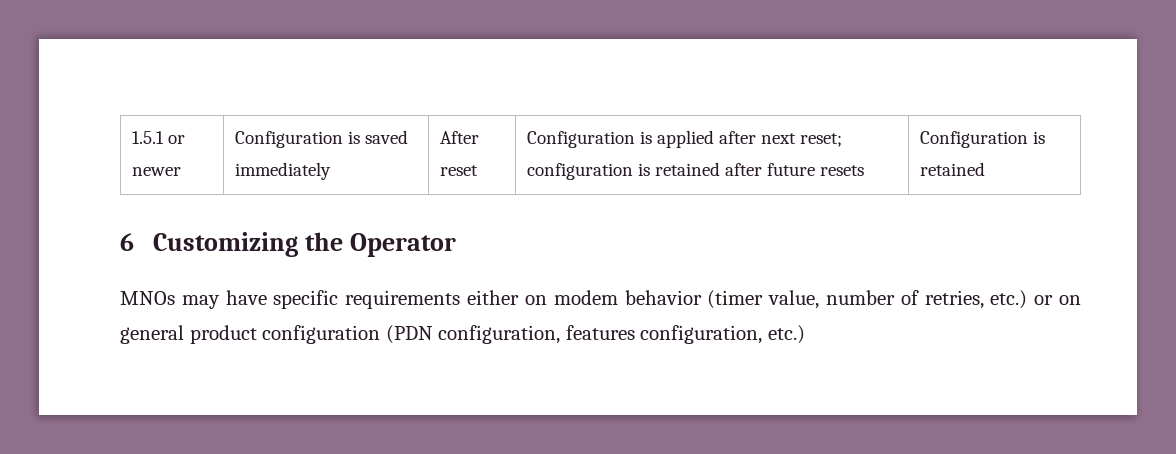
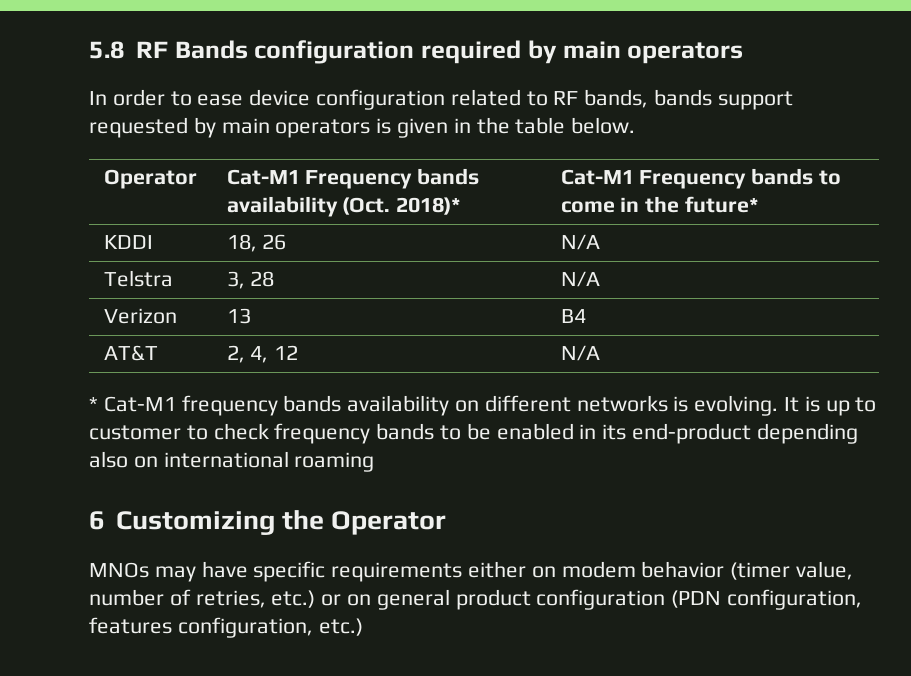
[131,131,185,144] [131,167,181,176] [234,130,408,148] [234,162,331,180] [439,131,479,144] [439,165,478,176] [526,130,842,148] [526,162,864,180] [919,131,1045,148] [919,162,985,176] 1.5.1 or newer | Configuration is saved immediately | After reset | Configuration is applied after next reset; configuration is retained after future resets | Configuration is retained -> [89,40,744,64] [89,89,793,110] [89,117,636,138] [103,169,197,189] [226,168,480,189] [226,196,462,217] [560,168,841,189] [560,196,759,213] [103,235,153,249] [226,234,287,252] [560,234,600,250] [103,270,173,287] [226,271,275,289] [560,271,600,287] [103,308,177,324] [226,308,251,324] [560,309,586,323] [103,345,158,361] [226,345,299,363] [560,345,600,361] [89,395,877,416] [89,423,858,444] [89,451,375,472] 5.8 RF Bands configuration required by main operators // In order to ease device configuration related to RF bands, bands support requested by main operators is given in the table below. // Operator | Cat-M1 Frequency bands availability (Oct. 2018)* | Cat-M1 Frequency bands to come in the future* // KDDI | 18, 26 | N/A // Telstra | 3, 28 | N/A // Verizon | 13 | B4 // AT&T | 2, 4, 12 | N/A // * Cat-M1 frequency bands availability on different networks is evolving. It is up to customer to check frequency bands to be enabled in its end-product depending also on international roaming

